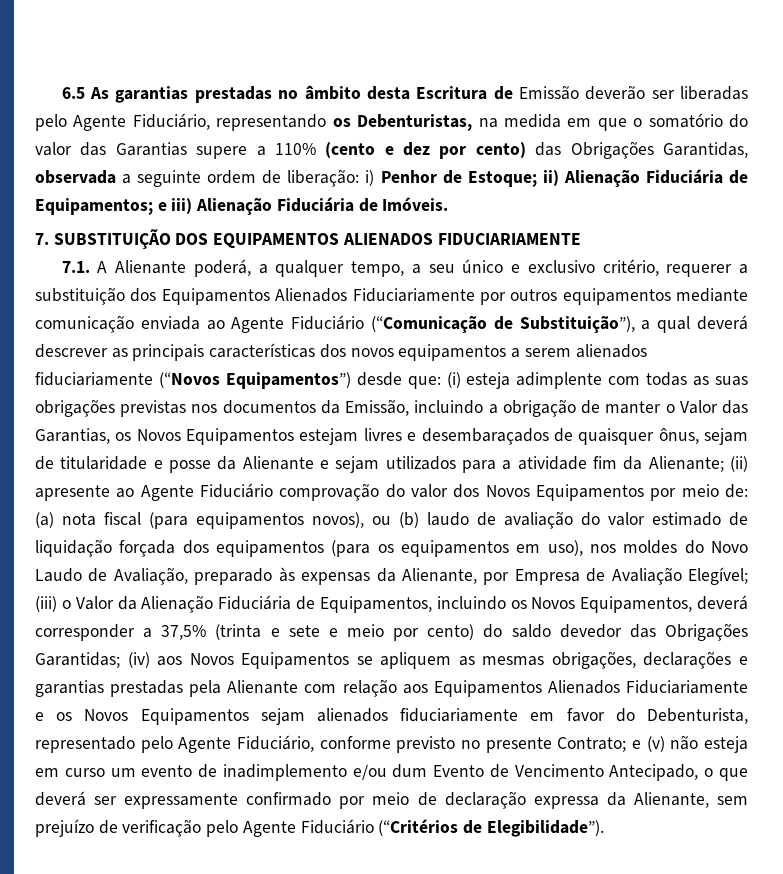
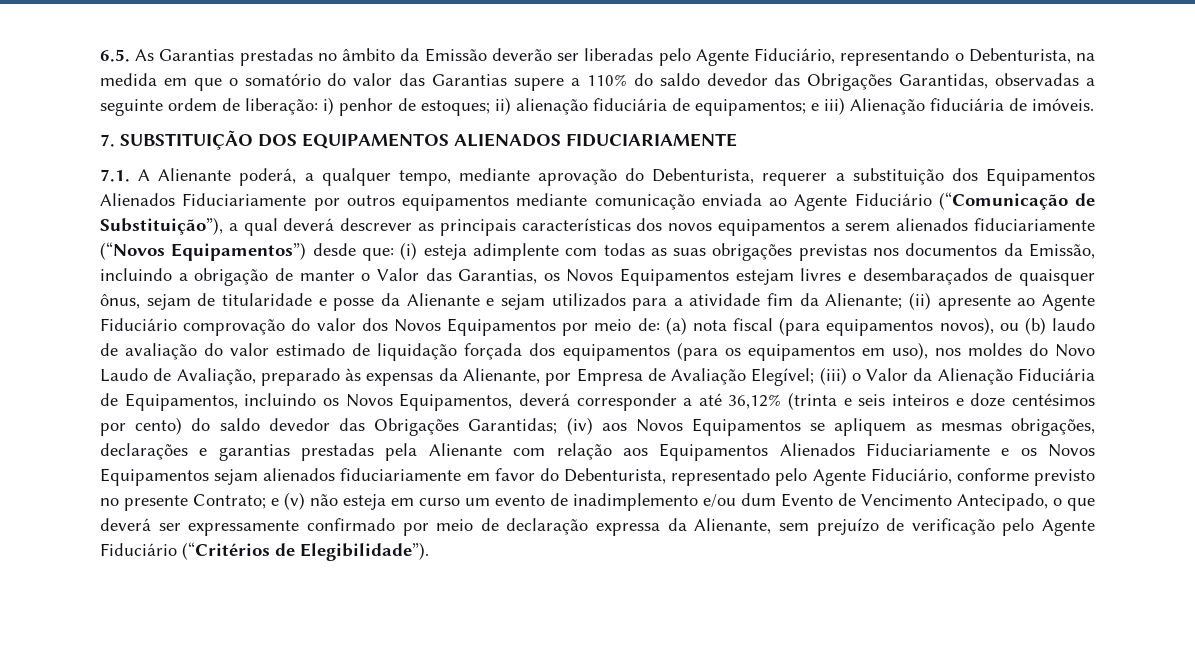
[61,85,513,103] 6.5 As garantias prestadas no âmbito desta Escritura de -> [100,48,420,66] 6.5. As Garantias prestadas no âmbito da
[332,114,473,131] os Debenturistas, -> [954,48,1071,64] o Debenturista,
[325,142,526,159] (cento e dez por cento) -> [633,73,768,86] do saldo devedor
[35,170,116,184] observada -> [995,73,1080,86] observadas
[380,169,749,188] [35,197,449,216] Penhor de Estoque; ii) Alienação Fiduciária de Equipamentos; e iii) Alienação Fiduciária de Imóveis. -> [339,97,1094,116] penhor de estoques; ii) alienação fiduciária de equipamentos; e iii) Alienação fiduciária de imóveis.
[411,259,659,276] a seu único e exclusivo critério, -> [458,168,755,186] mediante aprovação do Debenturista,
[161,624,384,640] 37,5% (trinta e sete e meio -> [698,392,1095,410] até 36,12% (trinta e seis inteiros e doze centésimos

